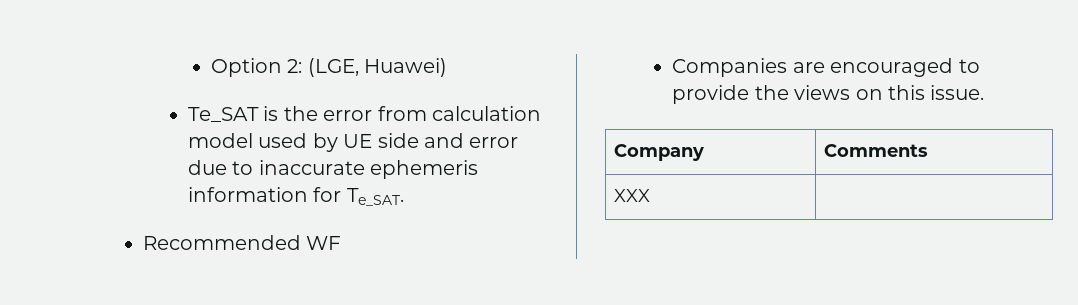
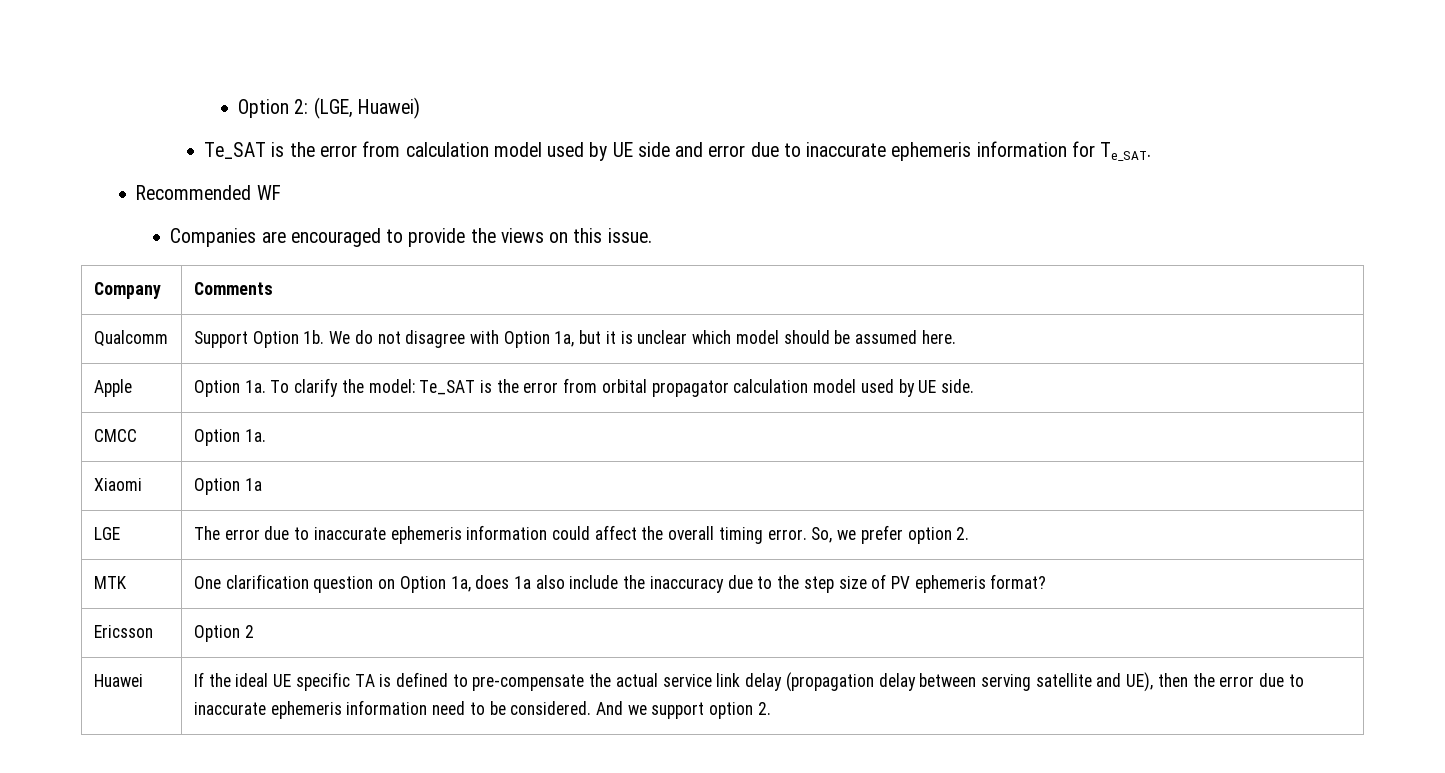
[614,189,651,202] XXX | -> [93,330,168,347] [193,330,956,348] [93,379,132,397] [193,378,974,397] [93,429,137,442] [193,429,266,446] [93,478,142,491] [193,478,262,495] [93,527,120,540] [193,525,970,544] [93,576,127,589] [193,574,1047,593] [93,625,153,638] [193,625,254,642] [93,674,143,687] [193,672,1304,692] [193,700,771,719] Qualcomm | Support Option 1b. We do not disagree with Option 1a, but it is unclear which model should be assumed here. // Apple | Option 1a. To clarify the model: Te_SAT is the error from orbital propagator calculation model used by UE side. // CMCC | Option 1a. // Xiaomi | Option 1a // LGE | The error due to inaccurate ephemeris information could affect the overall timing error. So, we prefer option 2. // MTK | One clarification question on Option 1a, does 1a also include the inaccuracy due to the step size of PV ephemeris format? // Ericsson | Option 2 // Huawei | If the ideal UE specific TA is defined to pre-compensate the actual service link delay (propagation delay between serving satellite and UE), then the error due to inaccurate ephemeris information need to be considered. And we support option 2.

